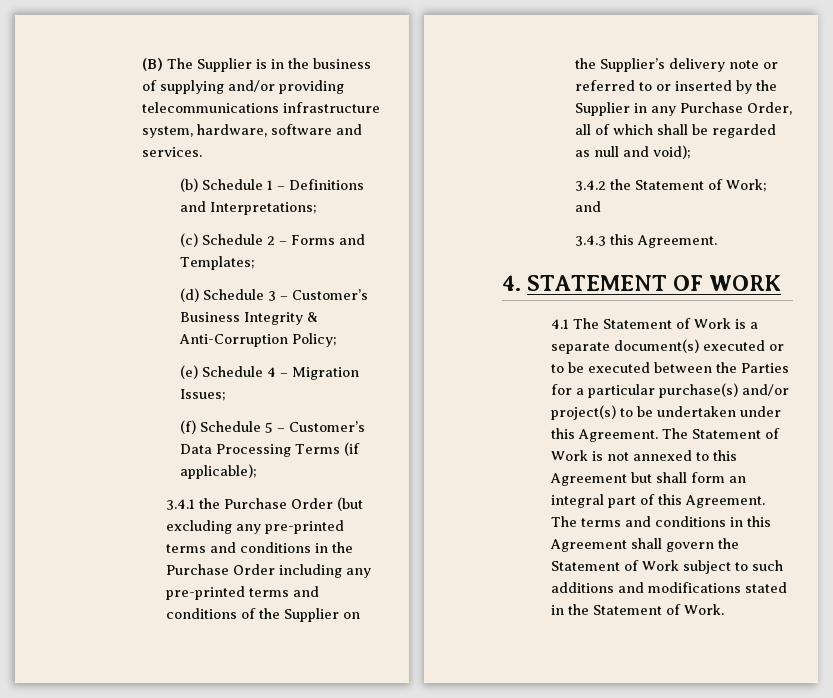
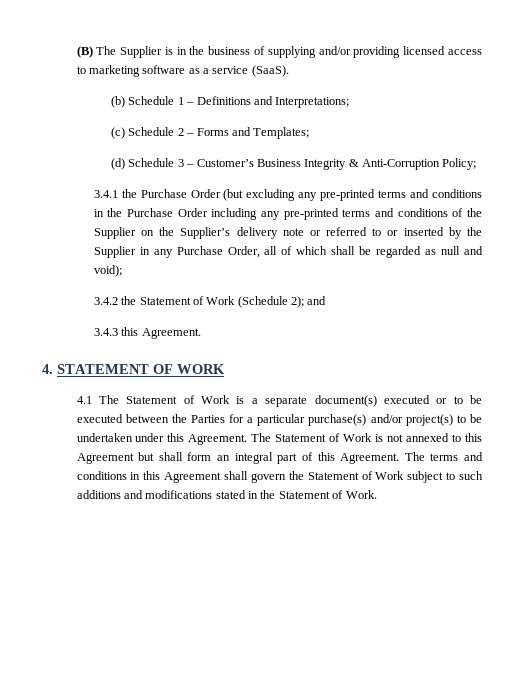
[141,102,380,113] [141,124,362,138] [141,147,202,157] telecommunications infrastructure system, hardware, software and services. -> [403,46,483,55] [76,65,289,77] licensed access to marketing software as a service (SaaS).
[180,365,360,380] [180,389,227,401] [180,420,366,434] [180,442,361,457] [180,464,258,479] // (e) Schedule 4 – Migration Issues; // (f) Schedule 5 – Customer’s Data Processing Terms (if applicable); -> (477, 164) none
[726,179,768,192] Work; -> [206,296,305,308] Work (Schedule 2);

